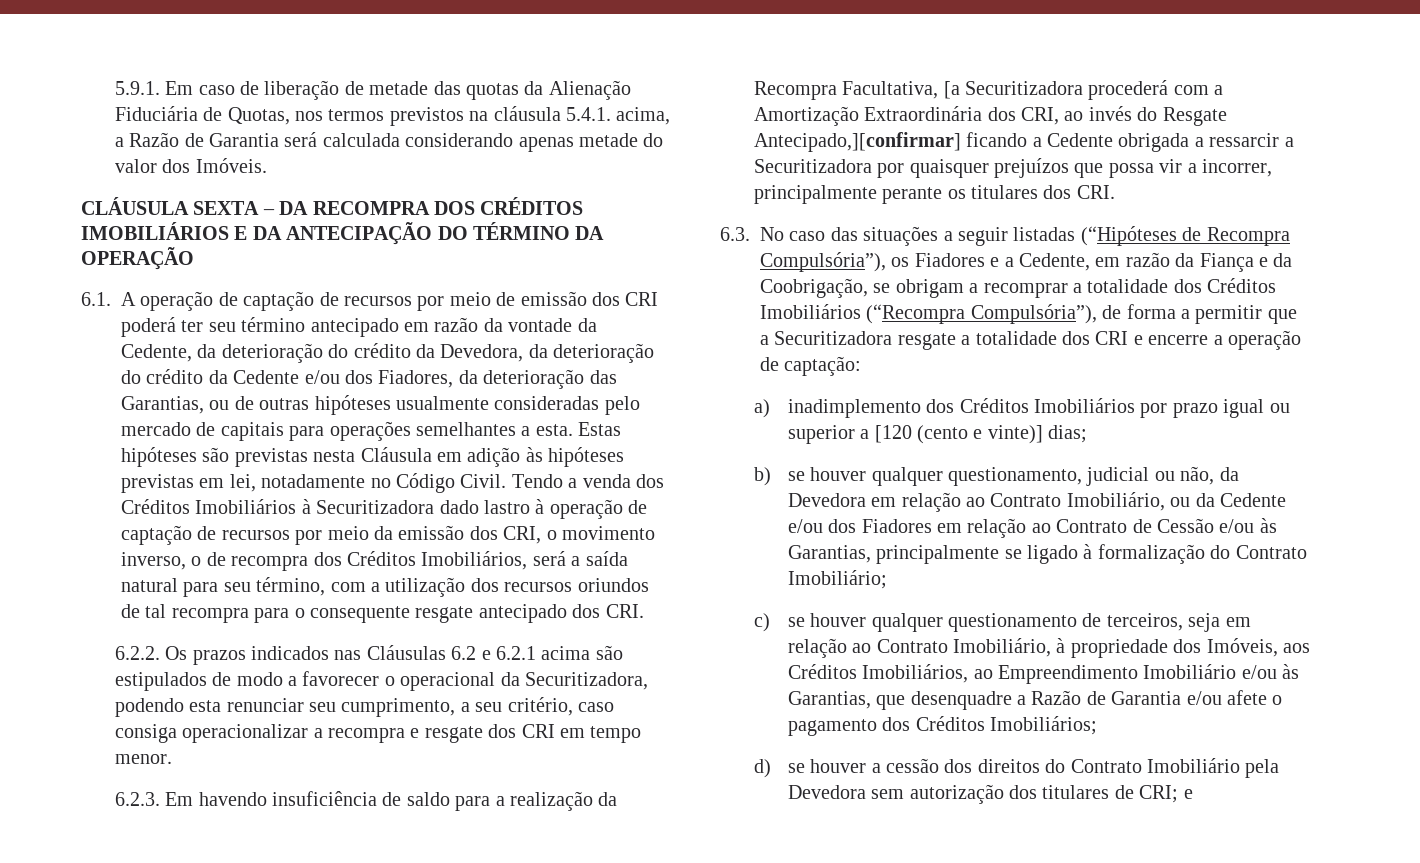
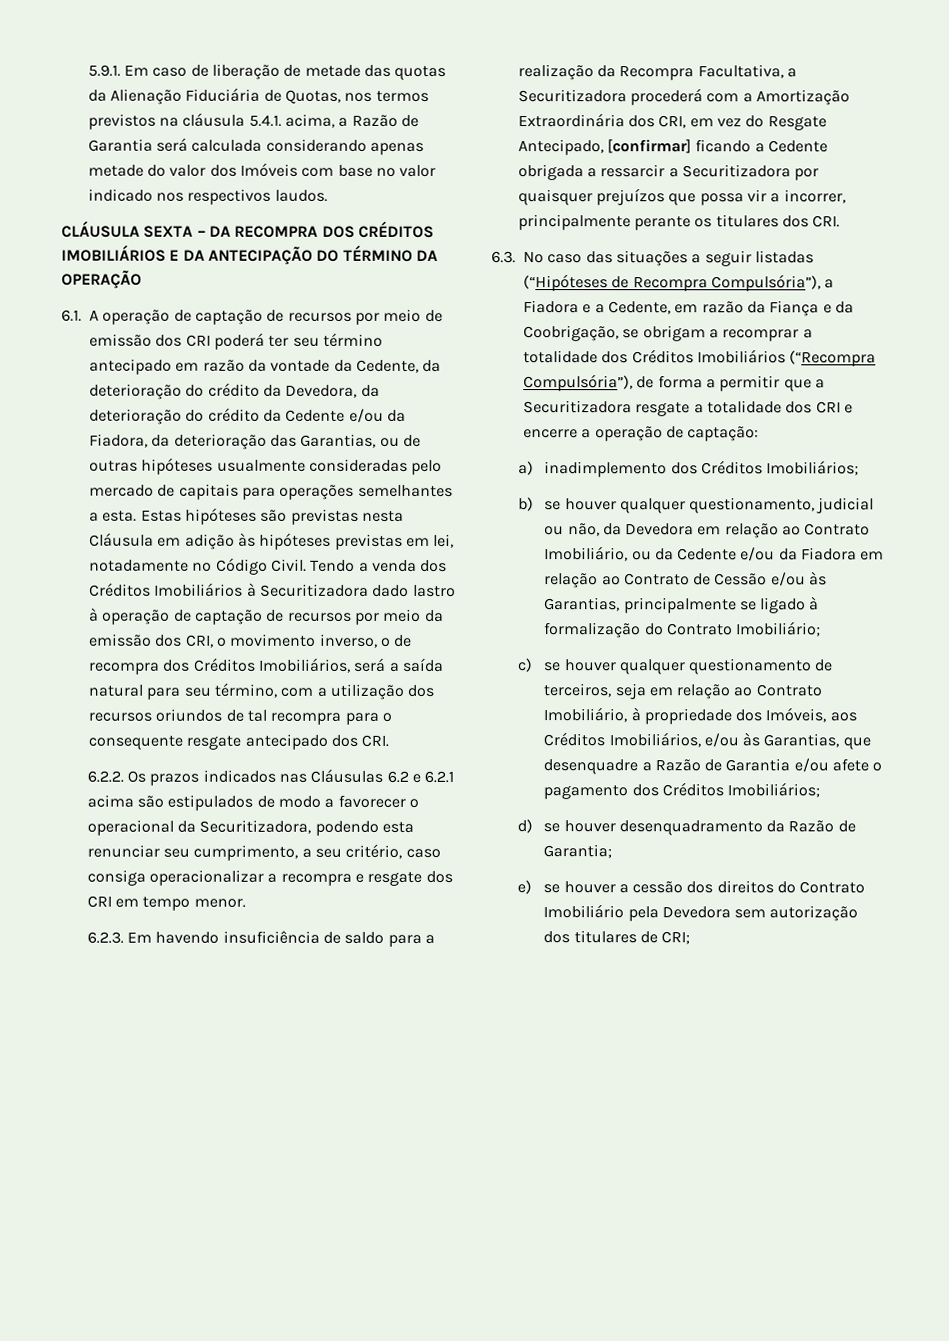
[195,158,267,173] Imóveis. -> [239,162,437,177] [87,188,328,205] Imóveis com base no valor indicado nos respectivos laudos.
[345,370,454,388] dos Fiadores, -> [386,409,406,422] [89,433,148,448] da Fiadora,
[943,81,960,99] [a -> [786,68,797,78] a
[1064,106,1227,126] [753,132,961,152] ao invés do Resgate Antecipado,][confirmar] -> [689,115,827,131] [517,139,692,156] em vez do Resgate Antecipado, [confirmar]
[891,253,985,267] os Fiadores -> [824,279,835,289] [523,300,579,314] a Fiadora
[1033,398,1290,418] [787,425,1088,444] Imobiliários por prazo igual ou superior a [120 (cento e vinte)] dias; -> [766,460,860,476] Imobiliários;
[828,519,932,533] dos Fiadores -> [778,547,858,561] da Fiadora
[973,664,1237,684] ao Empreendimento Imobiliário -> (701, 740) none
(867, 766) none -> [618,820,856,836] [543,844,613,859] [516,880,616,895] desenquadramento da Razão de Garantia; // e) se houver
[1183,789,1193,799] e -> (691, 938) none

